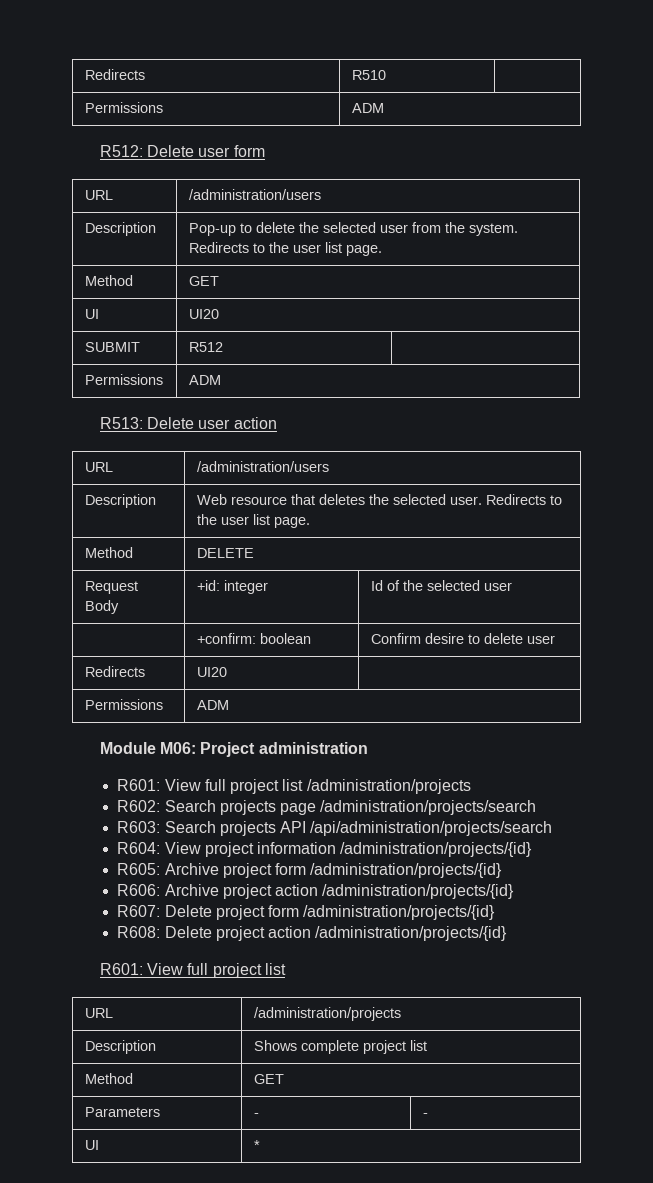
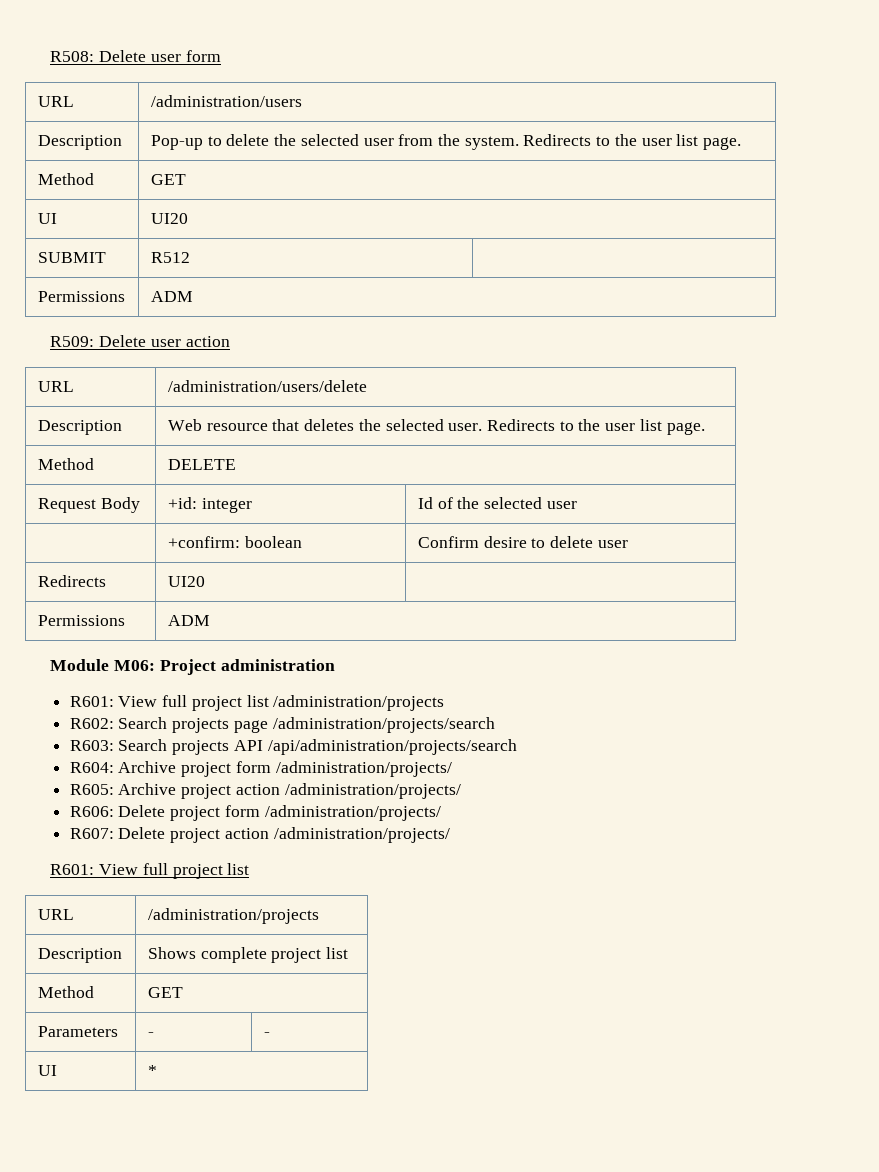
[84,69,145,80] [351,70,386,80] [84,102,163,113] [351,103,384,113] [99,145,143,157] Redirects | R510 | // Permissions | ADM // R512: -> [50,51,95,62] R508:
[99,417,143,429] R513: -> [50,336,95,347] R509:
[196,461,329,472] /administration/users -> [167,380,367,392] /administration/users/delete
[164,842,533,857] View project information /administration/projects/{id} -> [118,761,452,777] Archive project form /administration/projects/
[275,863,503,878] form /administration/projects/{id} -> [235,783,461,799] action /administration/projects/
[164,884,515,899] Archive project action /administration/projects/{id} -> [118,805,441,821] Delete project form /administration/projects/
[268,905,496,920] [117,926,508,941] form /administration/projects/{id} // R608: Delete project action /administration/projects/{id} -> [224,827,450,843] action /administration/projects/

